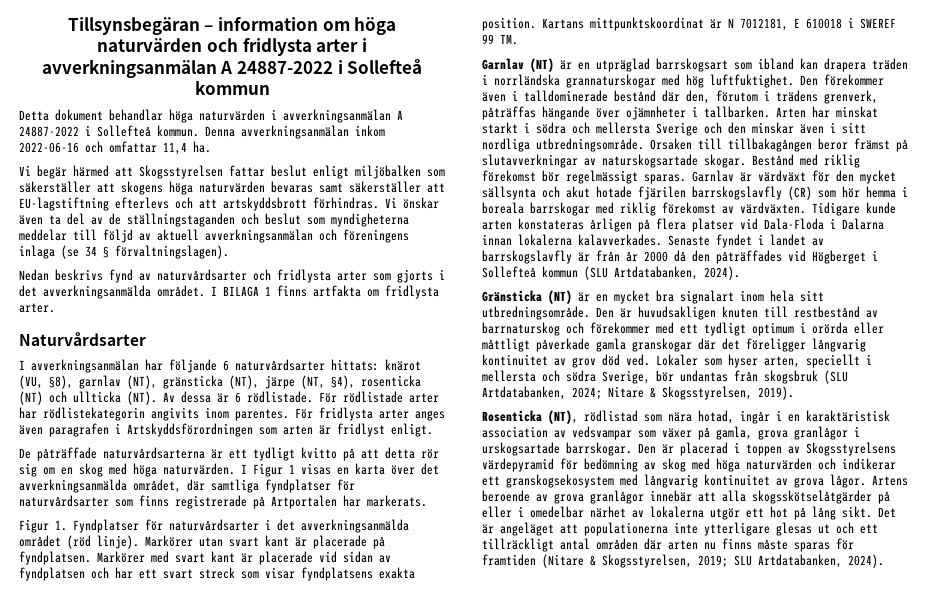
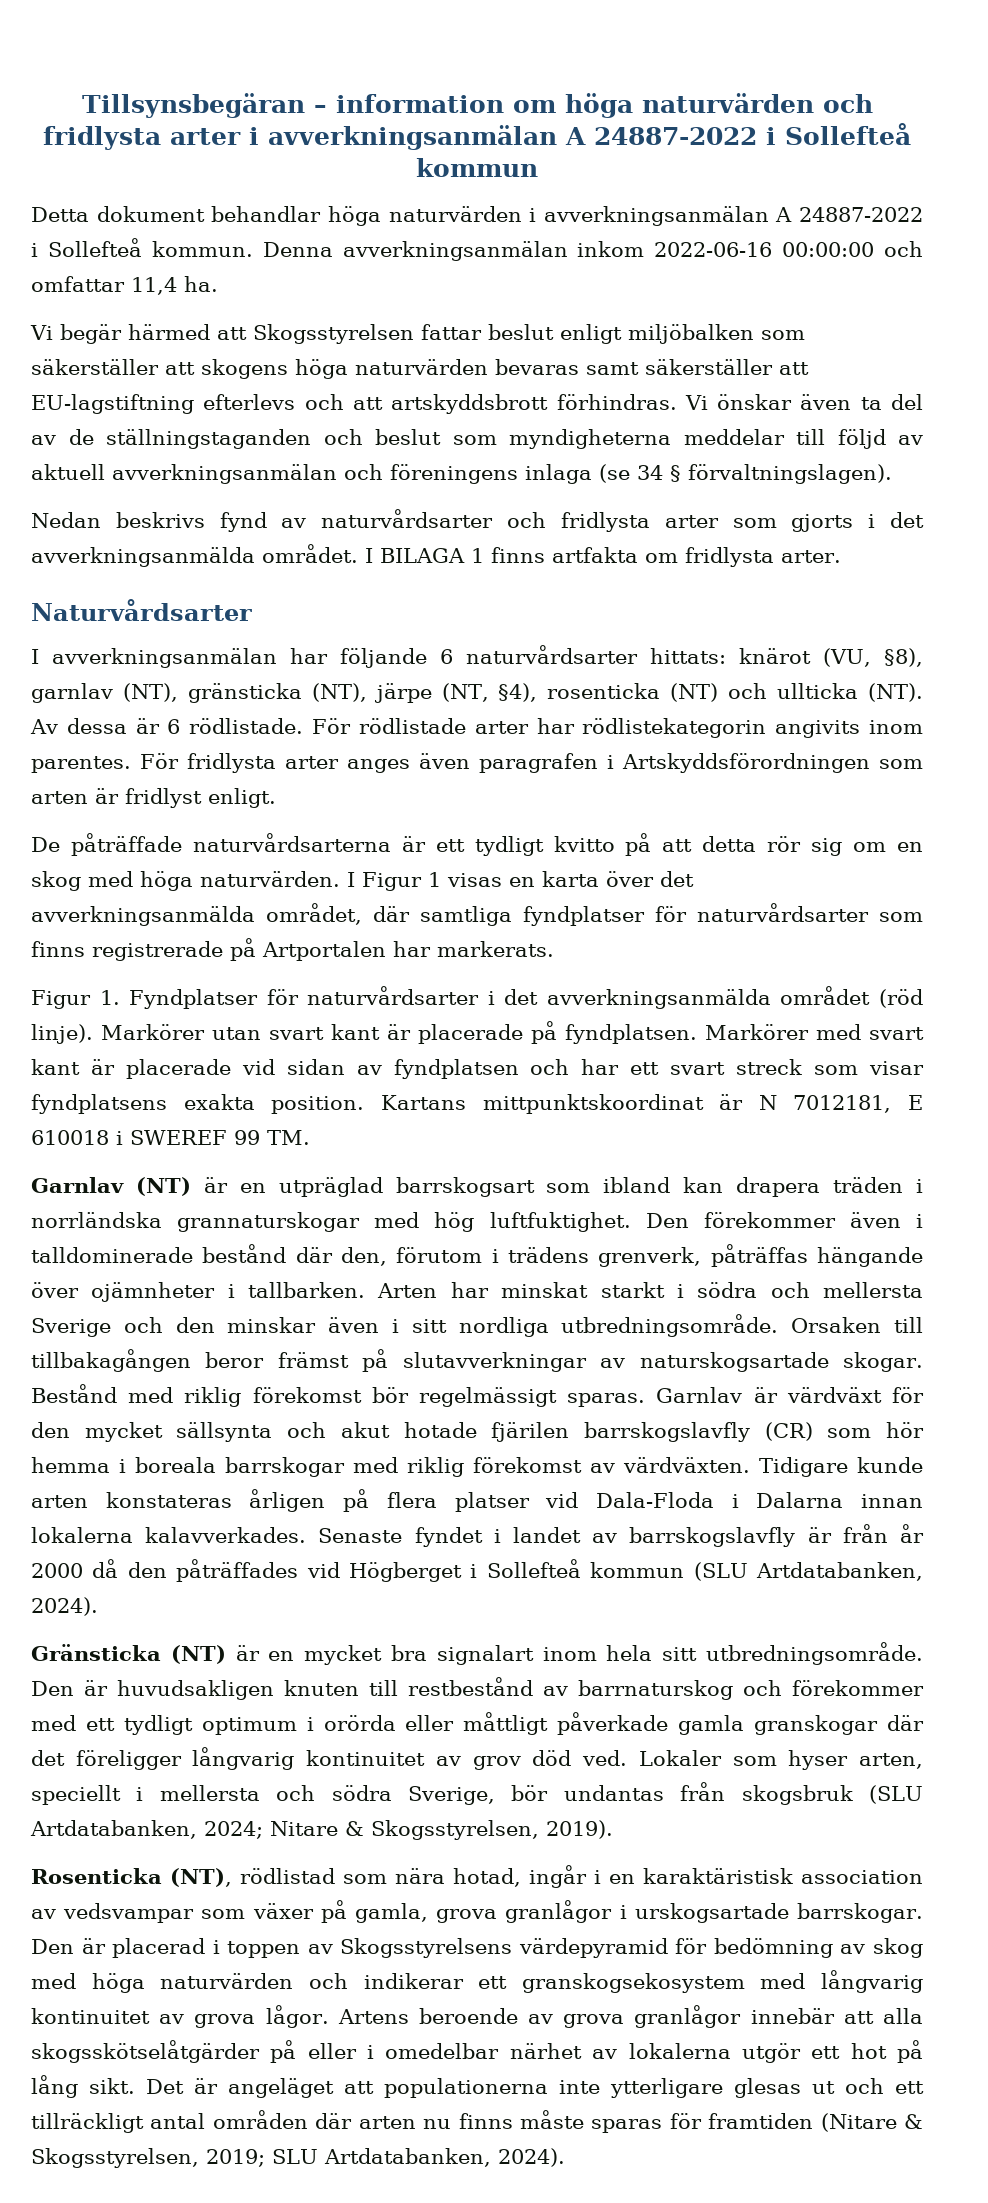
(79, 147) none -> [782,242,875,257] 00:00:00

